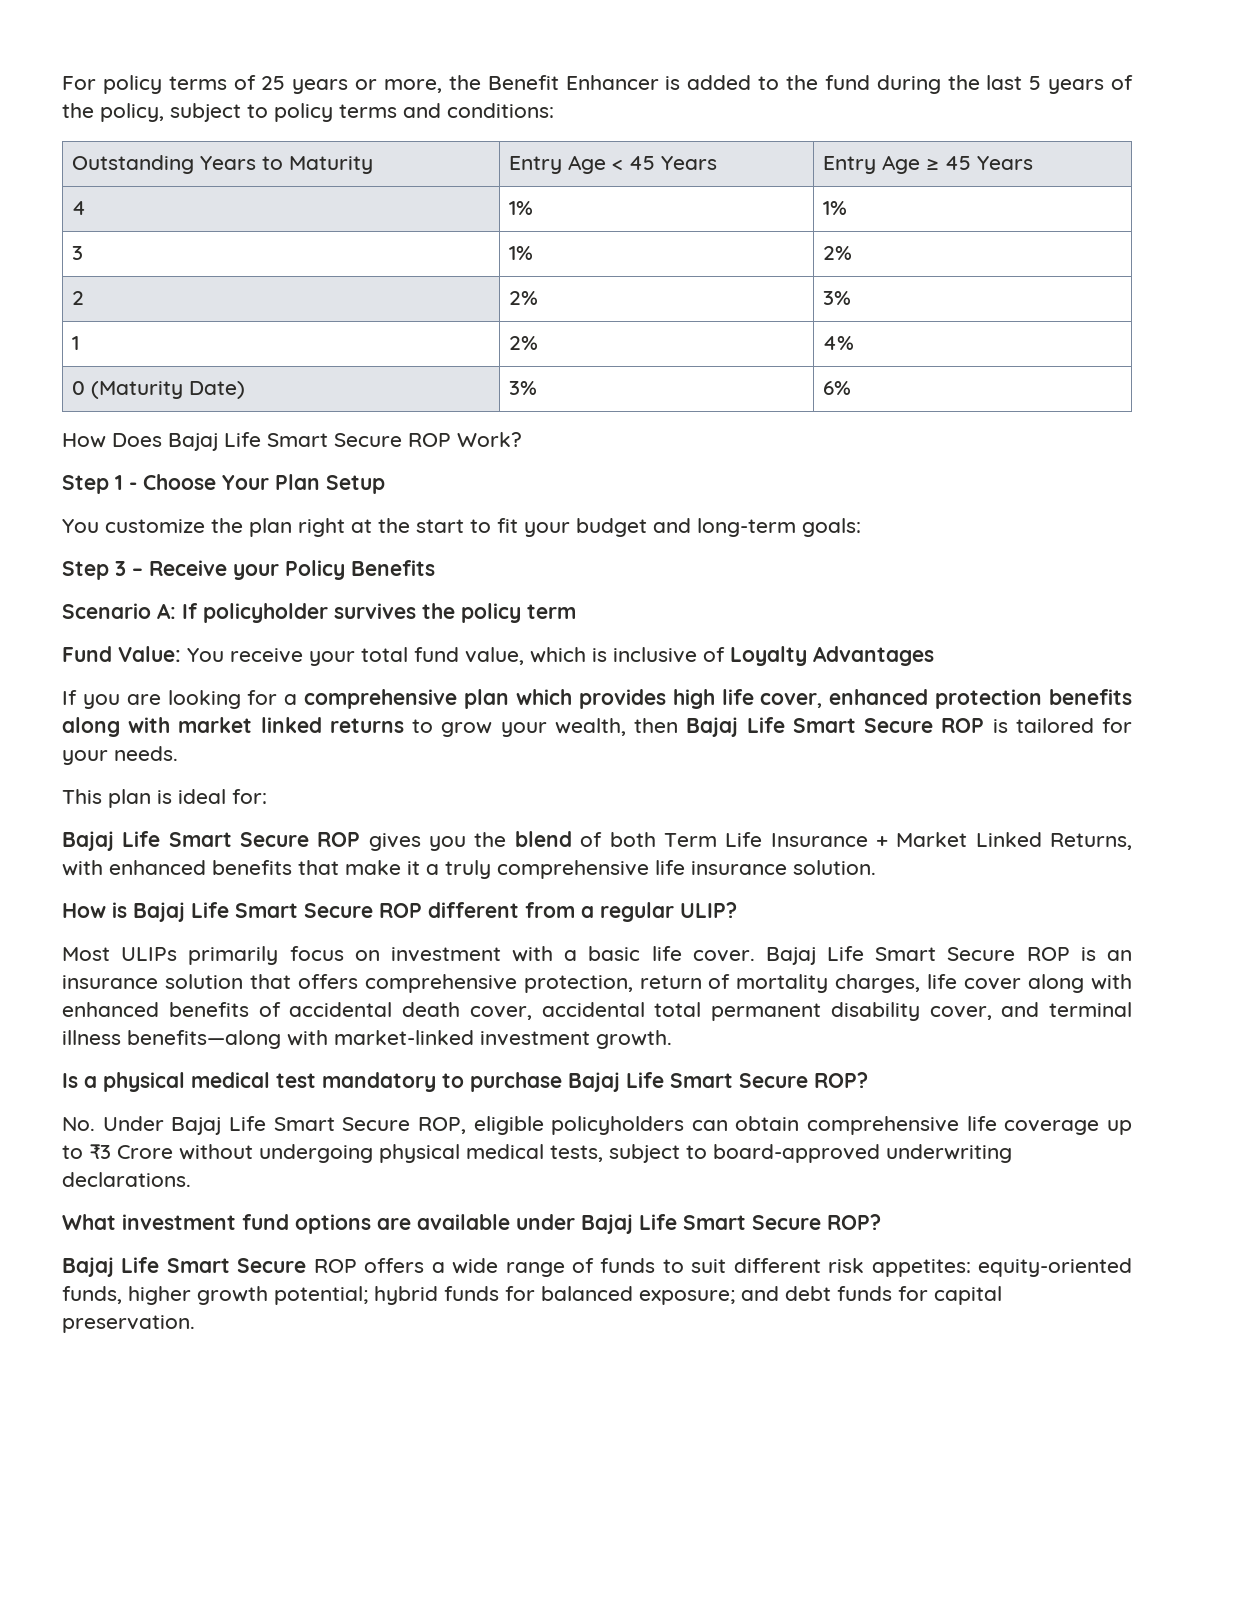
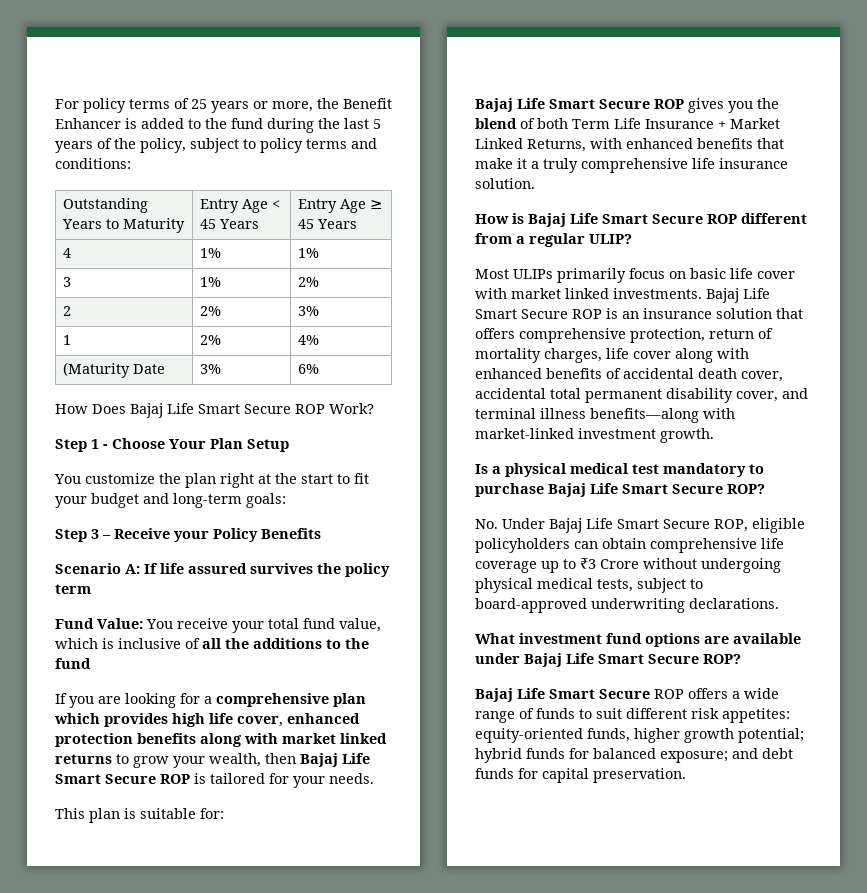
[72,381,246,399] 0 (Maturity Date) -> [62,362,165,378] (Maturity Date
[203,603,328,623] policyholder -> [160,563,247,574] life assured
[730,646,934,666] Loyalty Advantages -> [202,638,369,649] [55,658,91,669] all the additions to the fund
[178,789,226,804] ideal -> [140,808,196,819] suitable
[390,946,755,962] investment with a basic life cover. -> [690,268,795,279] [475,288,702,299] basic life cover with market linked investments.

